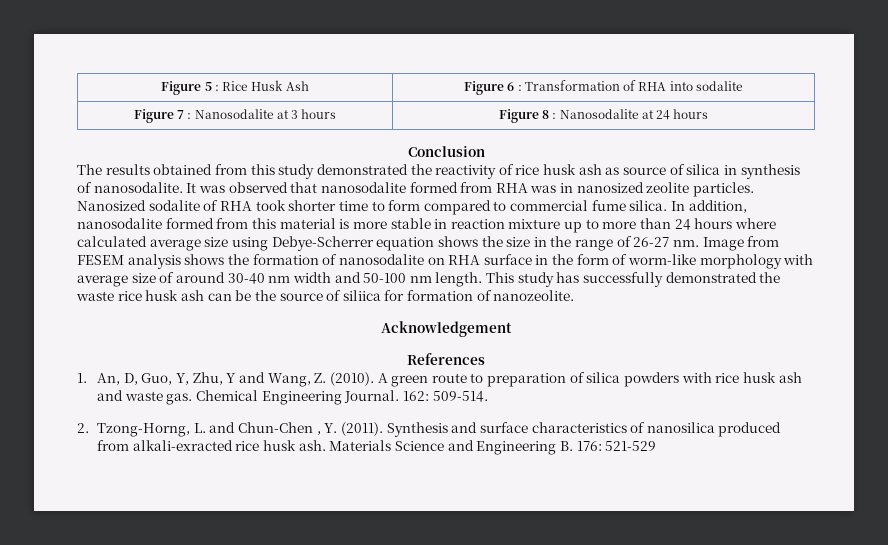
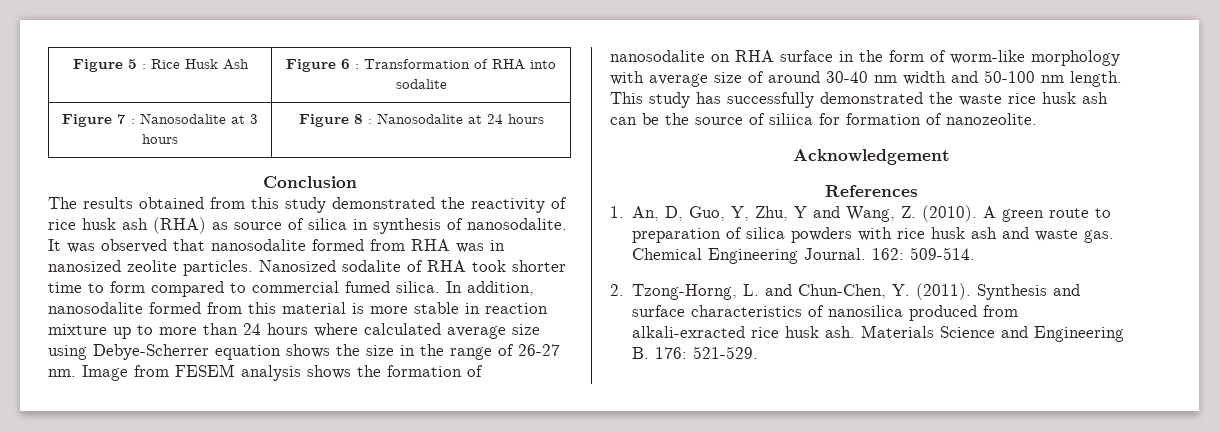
(602, 169) none -> [153,217,206,234] (RHA)
[591,200,626,211] fume -> [345,281,390,293] fumed
[238,422,321,435] Chun-Chen , -> [798,284,887,299] Chun-Chen,
[605,441,657,451] 521-529 -> [693,346,759,359] 521-529.

